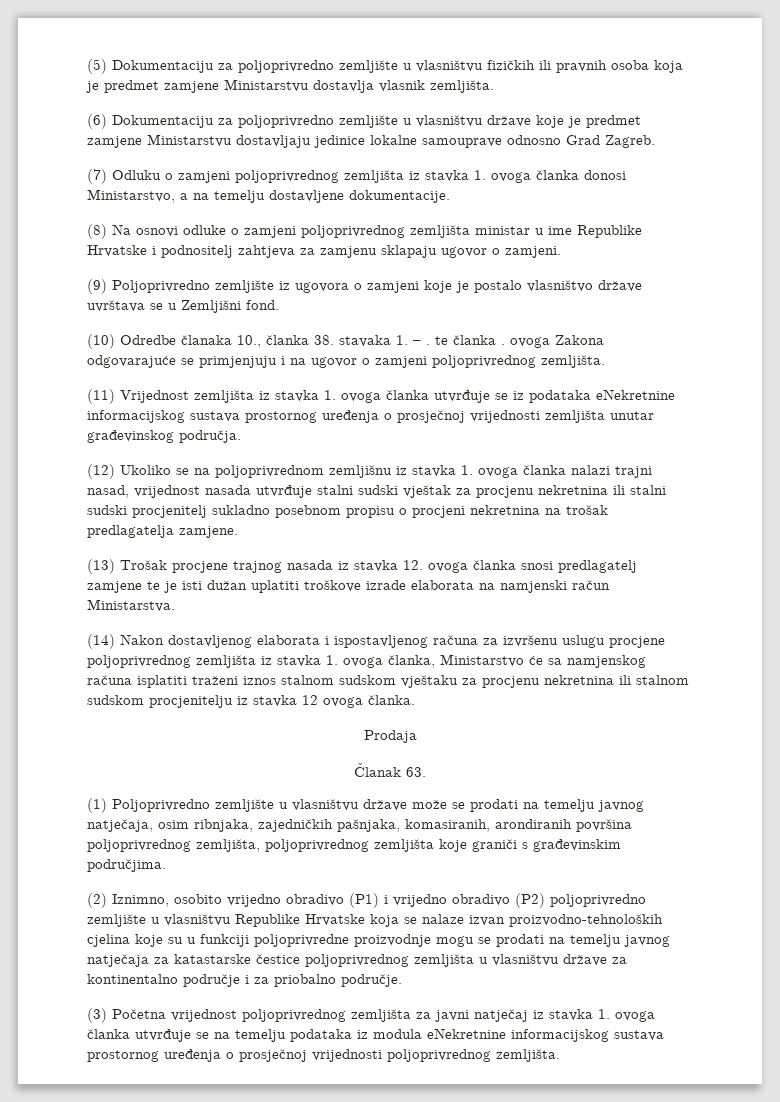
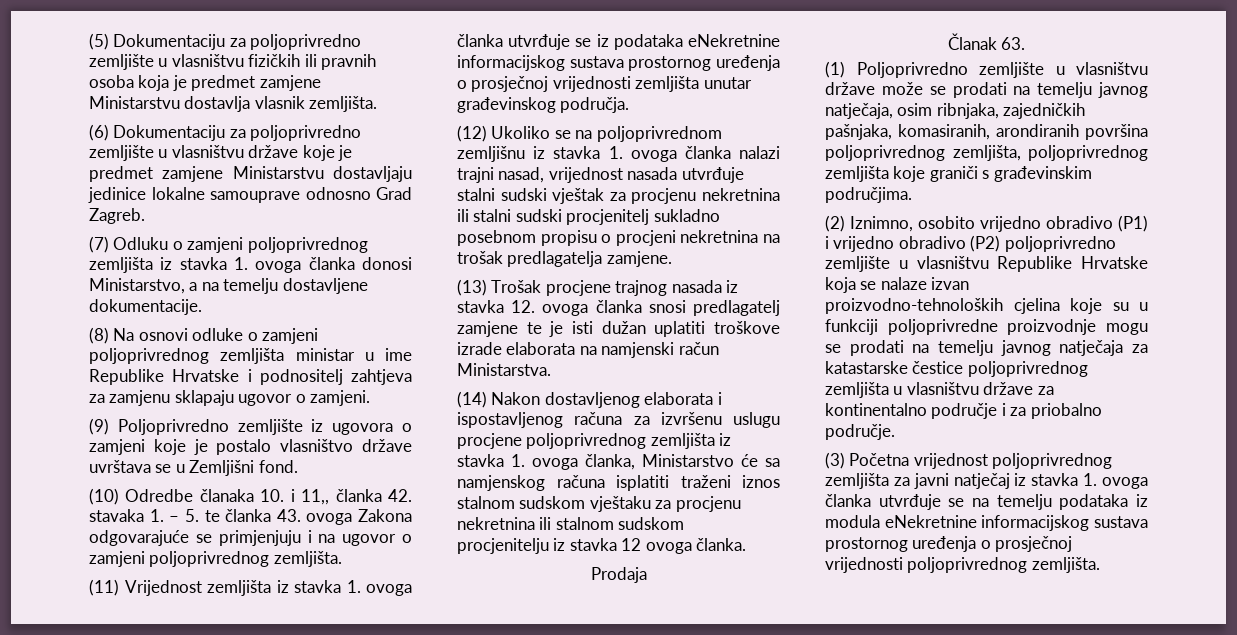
[237,335,334,348] 10., članka 38. -> [260,489,412,505] 10. i 11,, članka 42.
[426,344,430,345] . -> [184,509,199,522] 5.
[501,344,505,345] . -> [276,509,301,522] 43.

